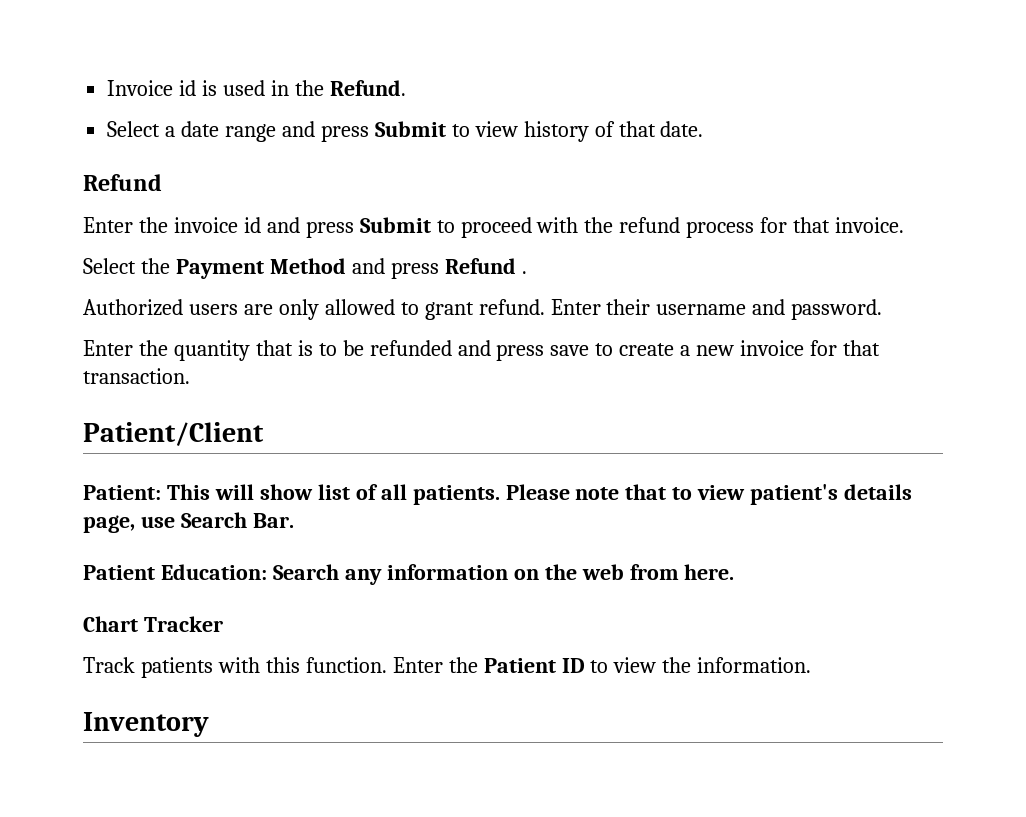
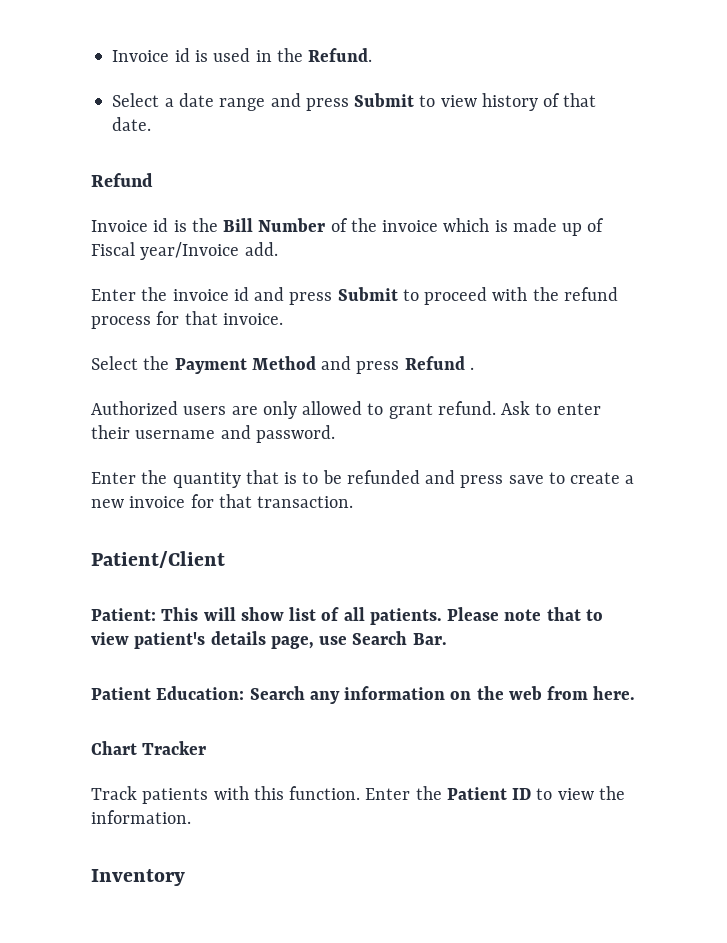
(162, 182) none -> [91,218,605,236] [91,242,278,260] // Invoice id is the Bill Number of the invoice which is made up of Fiscal year/Invoice add.
[550,299,601,315] Enter -> [501,401,601,415] Ask to enter

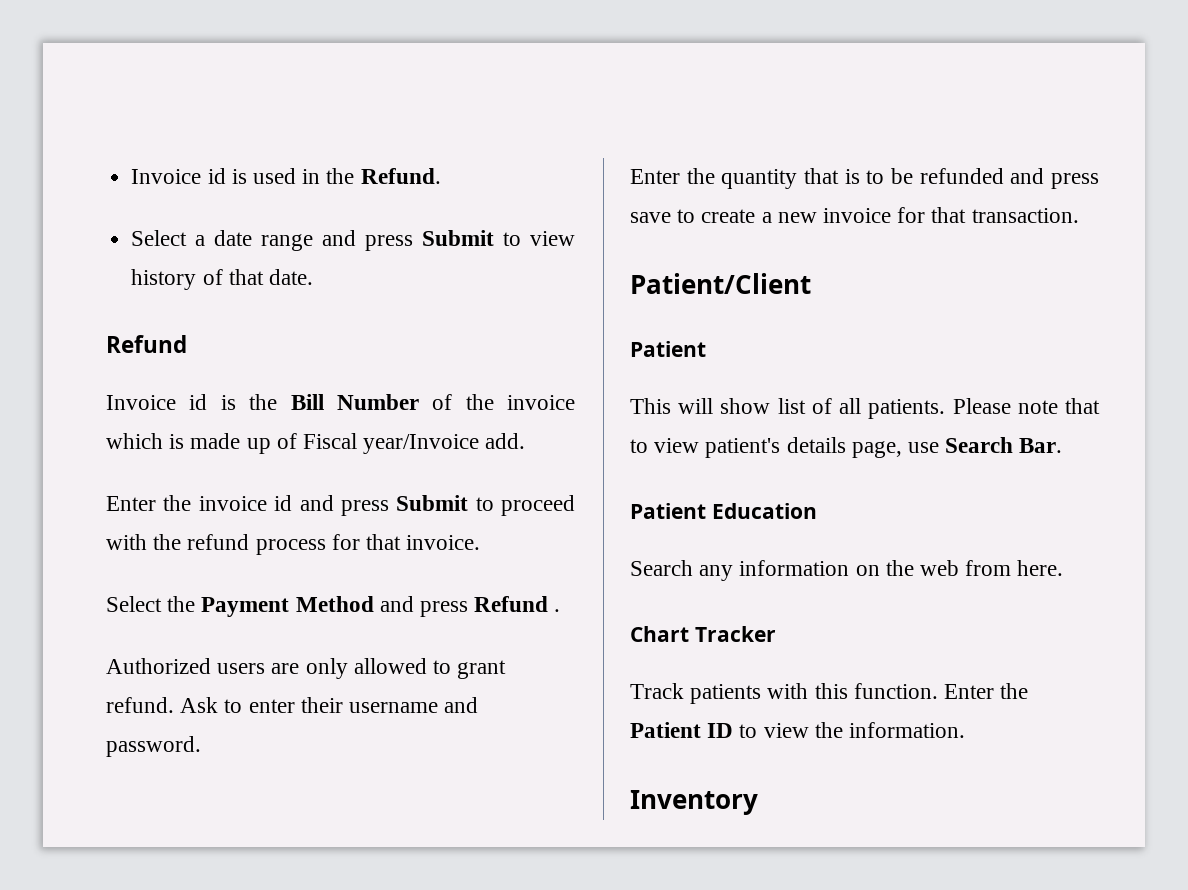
[91,608,156,621] Patient: -> [630,341,706,357] Patient //
[156,686,245,700] Education: -> [711,503,817,519] Education //

